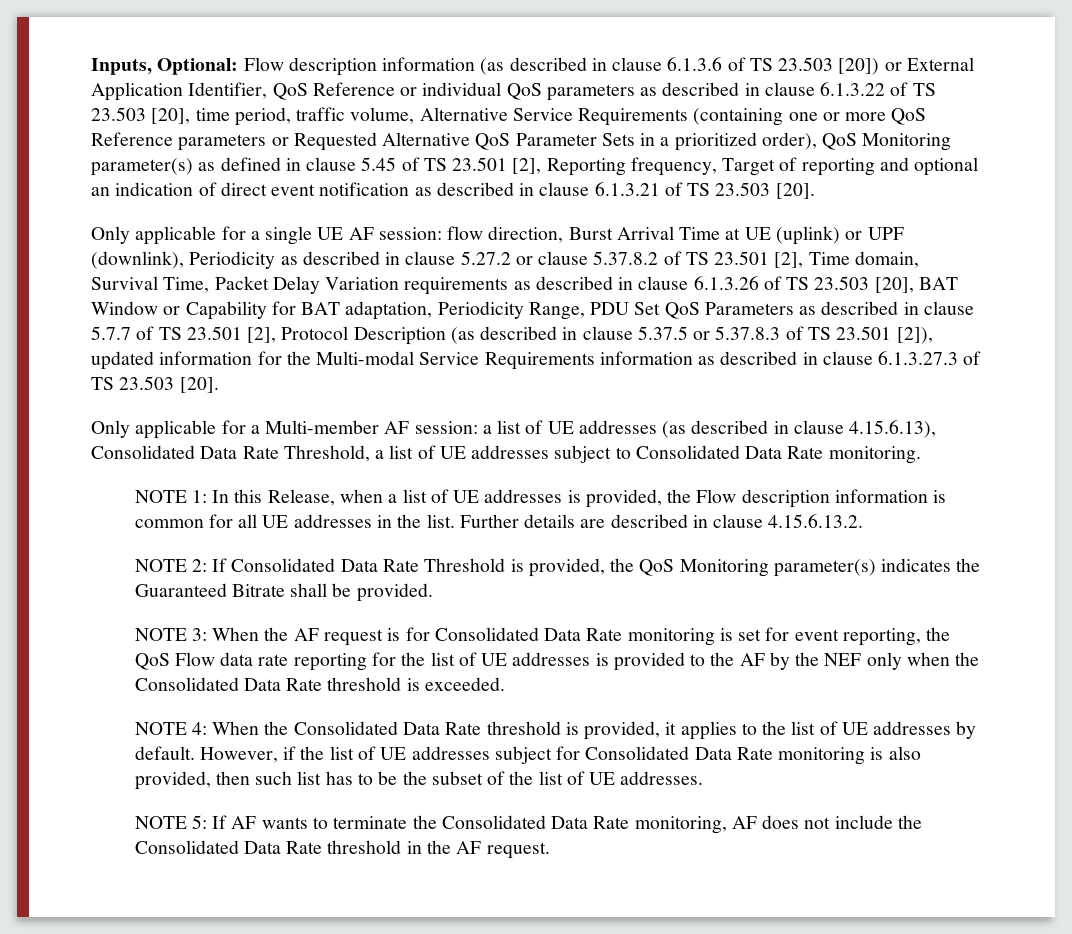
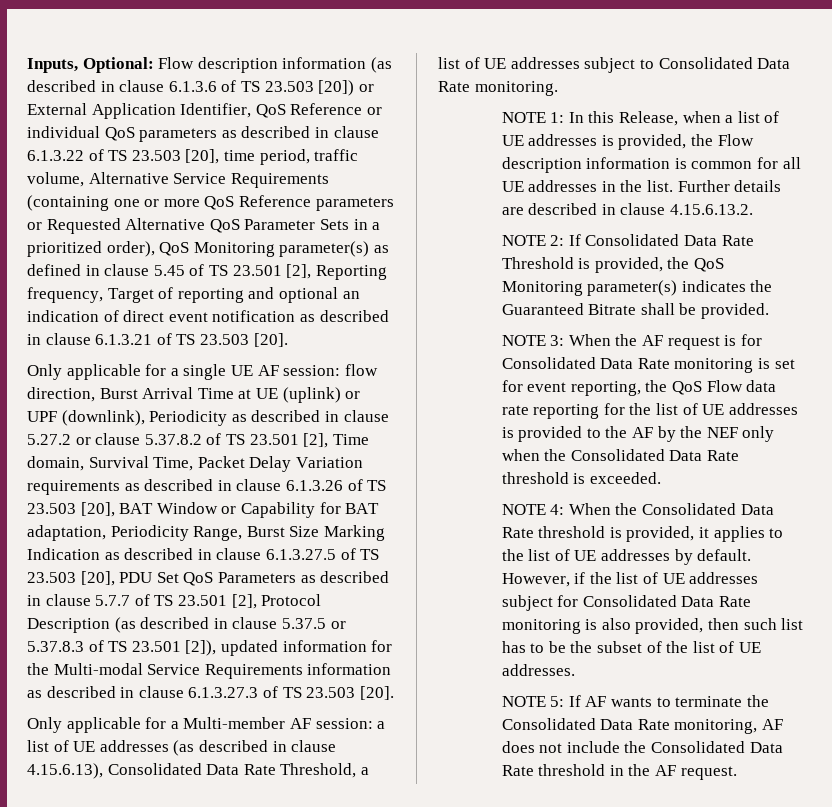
(585, 311) none -> [246,525,385,541] [27,548,380,560] [27,571,115,586] Burst Size Marking Indication as described in clause 6.1.3.27.5 of TS 23.503 [20],

